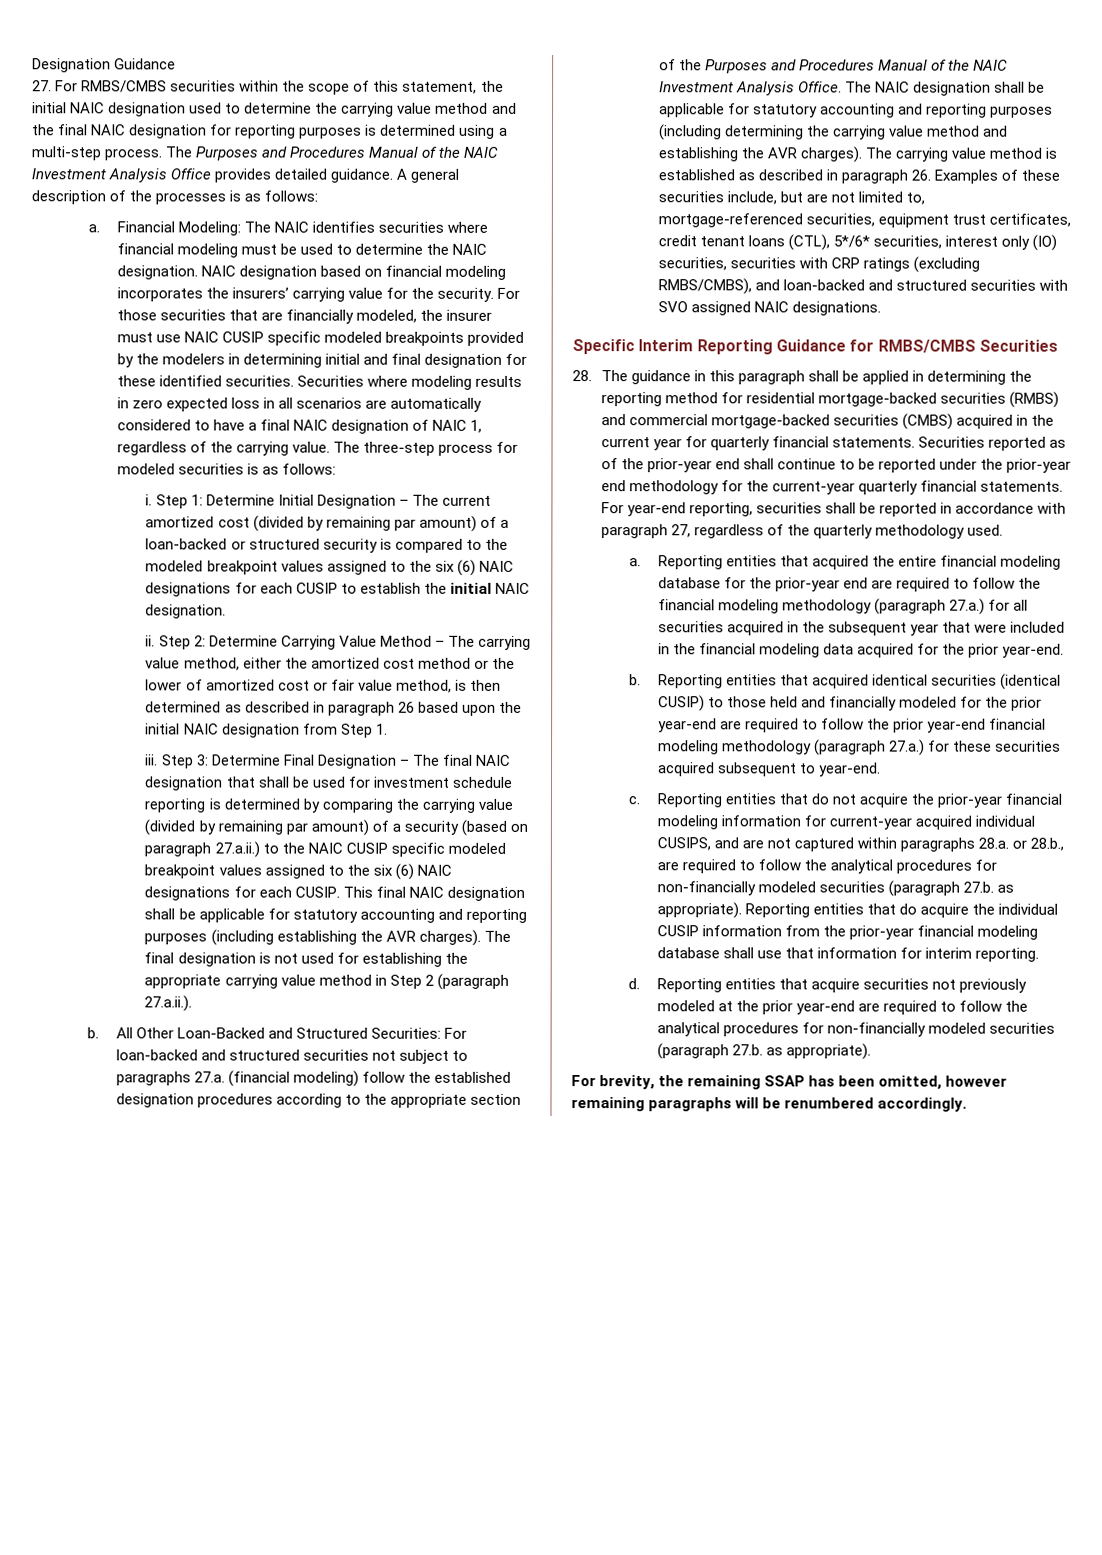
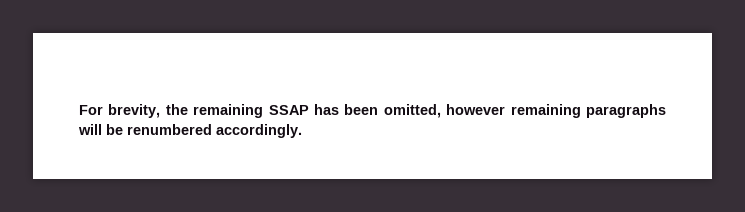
[32,58,177,73] [32,80,504,95] [32,102,517,117] [32,124,508,139] [31,146,499,161] [31,168,460,183] [31,190,319,205] [88,221,489,236] [116,243,488,258] [116,265,507,280] [116,287,521,302] [116,309,493,324] [116,331,525,346] [116,353,528,368] [116,375,523,390] [116,397,483,412] [116,419,483,434] [116,441,519,456] [116,463,337,475] [145,494,491,509] [145,515,509,532] [145,538,508,553] [145,559,514,576] [145,582,530,597] [145,604,227,619] [145,635,531,650] [145,657,515,671] [145,679,501,693] [145,701,522,716] [145,723,388,738] [145,754,511,769] [144,776,513,791] [144,798,513,813] [144,819,528,836] [144,841,506,858] [144,863,452,880] [144,886,525,901] [144,908,527,923] [144,929,511,946] [144,952,468,967] [144,973,509,990] [144,995,193,1012] [87,1027,468,1039] [115,1049,469,1064] [115,1070,512,1087] [115,1093,522,1108] [658,59,1009,74] [658,81,1046,96] [658,103,1054,118] [658,124,1009,141] [657,146,1058,163] [657,169,1061,184] [657,191,926,205] [657,213,1072,228] [657,234,1058,251] [657,256,981,273] [657,278,1069,295] [657,301,882,316] [572,339,1058,355] [572,370,1033,385] [600,391,1059,408] [600,413,1054,430] [600,436,1067,451] [600,458,1072,473] [600,480,1063,495] [600,502,1067,517] [600,524,1003,539] [629,555,1062,570] [657,577,1042,592] [657,598,1029,615] [657,621,1066,636] [657,643,1065,658] [629,673,1062,690] [657,695,1043,712] [657,718,1047,733] [657,739,1062,756] [657,762,882,777] [628,793,1063,808] [656,815,1036,830] [656,837,1065,852] [656,859,998,874] [656,880,1015,897] [656,902,1059,919] [656,925,1039,940] [656,947,1040,962] [628,978,1028,993] [656,1000,1029,1015] [656,1022,1056,1037] [656,1043,872,1060] Designation Guidance // 27. For RMBS/CMBS securities within the scope of this statement, the initial NAIC designation used to determine the carrying value method and the final NAIC designation for reporting purposes is determined using a multi-step process. The Purposes and Procedures Manual of the NAIC Investment Analysis Office provides detailed guidance. A general description of the processes is as follows: // a. Financial Modeling: The NAIC identifies securities where financial modeling must be used to determine the NAIC designation. NAIC designation based on financial modeling incorporates the insurers’ carrying value for the security. For those securities that are financially modeled, the insurer must use NAIC CUSIP specific modeled breakpoints provided by the modelers in determining initial and final designation for these identified securities. Securities where modeling results in zero expected loss in all scenarios are automatically considered to have a final NAIC designation of NAIC 1, regardless of the carrying value. The three-step process for modeled securities is as follows: // i. Step 1: Determine Initial Designation – The current amortized cost (divided by remaining par amount) of a loan-backed or structured security is compared to the modeled breakpoint values assigned to the six (6) NAIC designations for each CUSIP to establish the initial NAIC designation. // ii. Step 2: Determine Carrying Value Method – The carrying value method, either the amortized cost method or the lower of amortized cost or fair value method, is then determined as described in paragraph 26 based upon the initial NAIC designation from Step 1. // iii. Step 3: Determine Final Designation – The final NAIC designation that shall be used for investment schedule reporting is determined by comparing the carrying value (divided by remaining par amount) of a security (based on paragraph 27.a.ii.) to the NAIC CUSIP specific modeled breakpoint values assigned to the six (6) NAIC designations for each CUSIP. This final NAIC designation shall be applicable for statutory accounting and reporting purposes (including establishing the AVR charges). The final designation is not used for establishing the appropriate carrying value method in Step 2 (paragraph 27.a.ii.). // b. All Other Loan-Backed and Structured Securities: For loan-backed and structured securities not subject to paragraphs 27.a. (financial modeling) follow the established designation procedures according to the appropriate section of the Purposes and Procedures Manual of the NAIC Investment Analysis Office. The NAIC designation shall be applicable for statutory accounting and reporting purposes (including determining the carrying value method and establishing the AVR charges). The carrying value method is established as described in paragraph 26. Examples of these securities include, but are not limited to, mortgage-referenced securities, equipment trust certificates, credit tenant loans (CTL), 5*/6* securities, interest only (IO) securities, securities with CRP ratings (excluding RMBS/CMBS), and loan-backed and structured securities with SVO assigned NAIC designations. // Specific Interim Reporting Guidance for RMBS/CMBS Securities // 28. The guidance in this paragraph shall be applied in determining the reporting method for residential mortgage-backed securities (RMBS) and commercial mortgage-backed securities (CMBS) acquired in the current year for quarterly financial statements. Securities reported as of the prior-year end shall continue to be reported under the prior-year end methodology for the current-year quarterly financial statements. For year-end reporting, securities shall be reported in accordance with paragraph 27, regardless of the quarterly methodology used. // a. Reporting entities that acquired the entire financial modeling database for the prior-year end are required to follow the financial modeling methodology (paragraph 27.a.) for all securities acquired in the subsequent year that were included in the financial modeling data acquired for the prior year-end. // b. Reporting entities that acquired identical securities (identical CUSIP) to those held and financially modeled for the prior year-end are required to follow the prior year-end financial modeling methodology (paragraph 27.a.) for these securities acquired subsequent to year-end. // c. Reporting entities that do not acquire the prior-year financial modeling information for current-year acquired individual CUSIPS, and are not captured within paragraphs 28.a. or 28.b., are required to follow the analytical procedures for non-financially modeled securities (paragraph 27.b. as appropriate). Reporting entities that do acquire the individual CUSIP information from the prior-year financial modeling database shall use that information for interim reporting. // d. Reporting entities that acquire securities not previously modeled at the prior year-end are required to follow the analytical procedures for non-financially modeled securities (paragraph 27.b. as appropriate). // -> (79, 110) none

